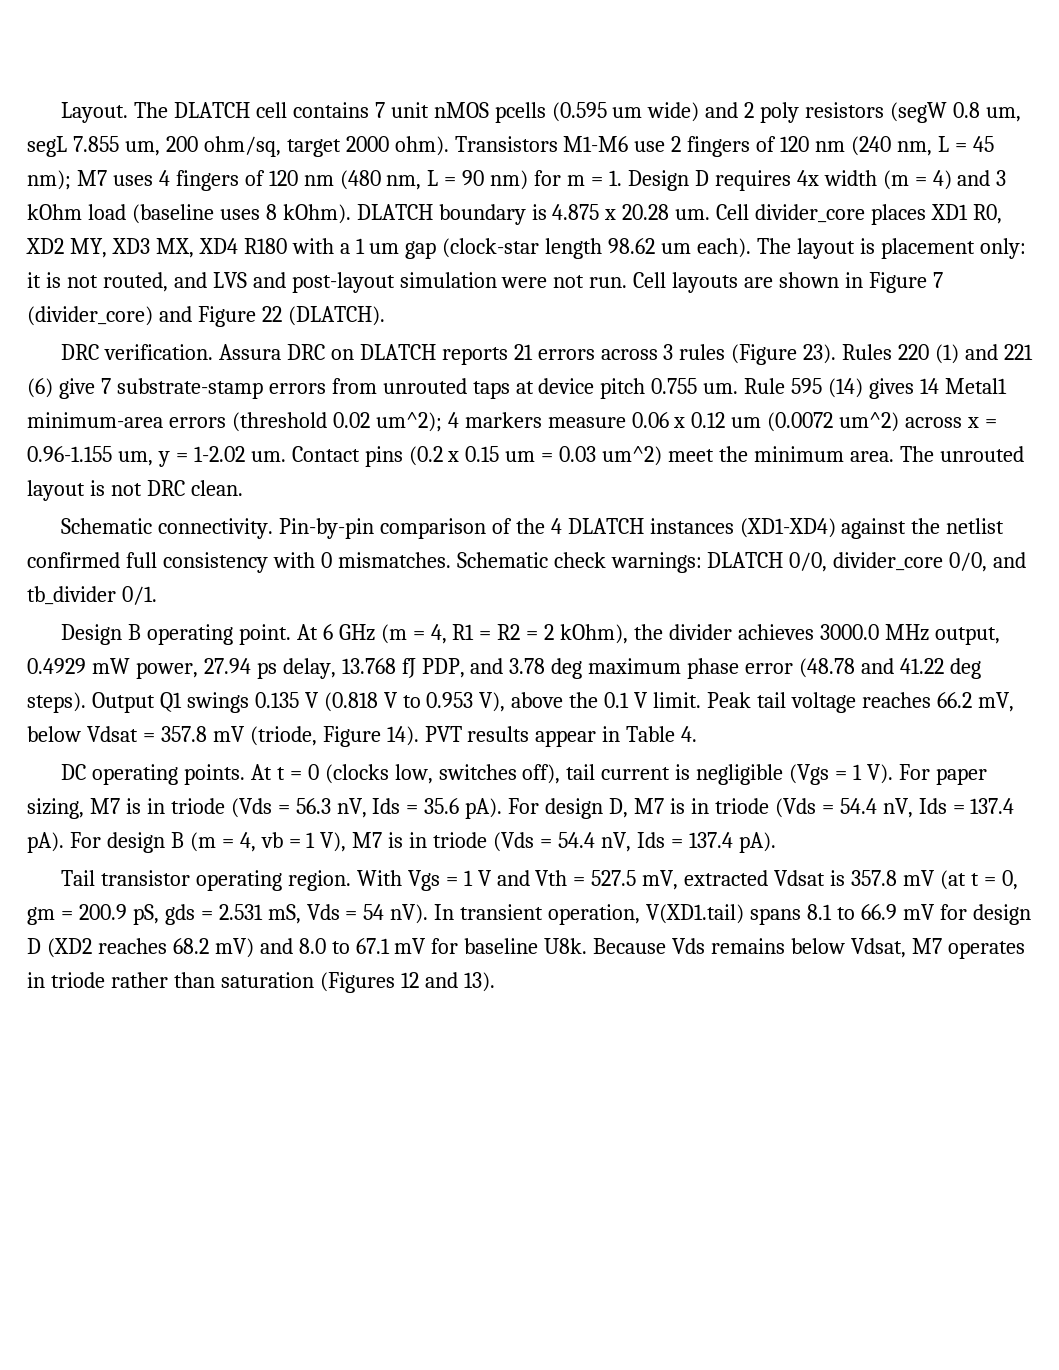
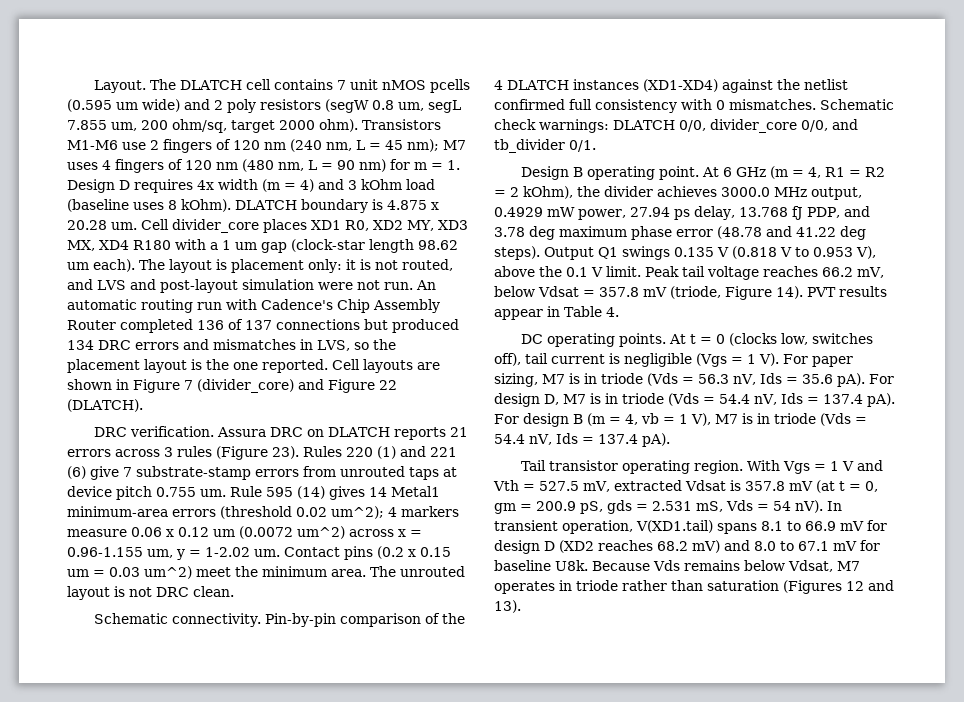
(628, 282) none -> [415,280,436,290] [67,299,440,313] [67,319,459,333] [67,339,396,351] [67,359,328,373] An automatic routing run with Cadence's Chip Assembly Router completed 136 of 137 connections but produced 134 DRC errors and mismatches in LVS, so the placement layout is the one reported.

